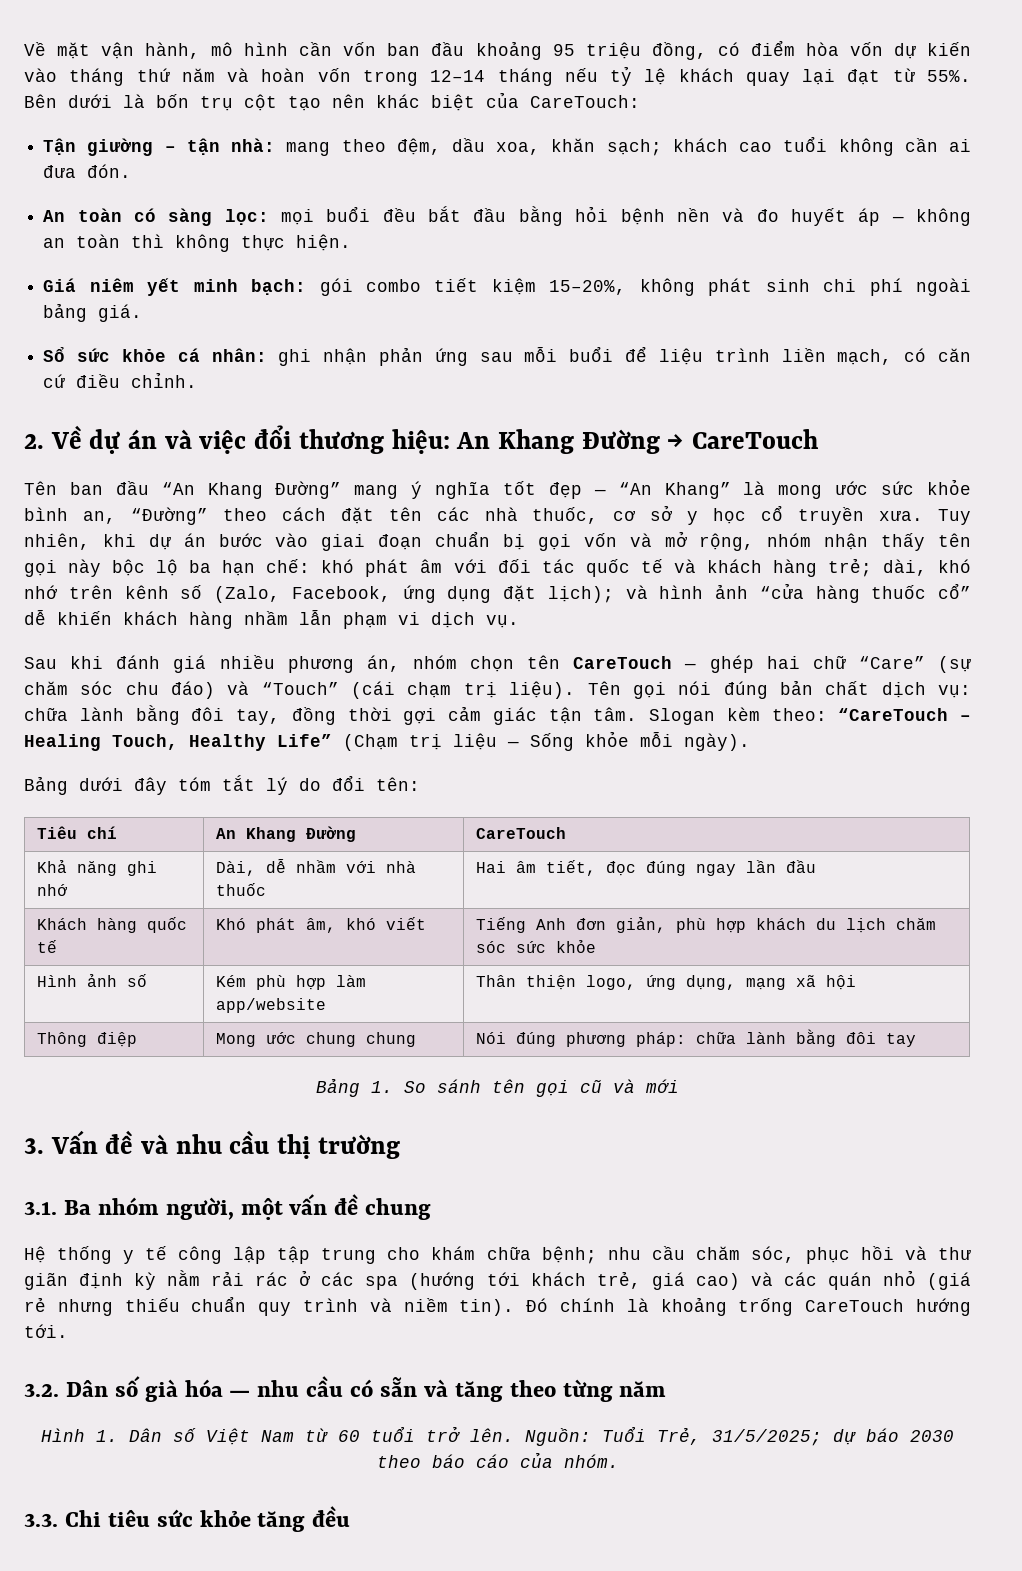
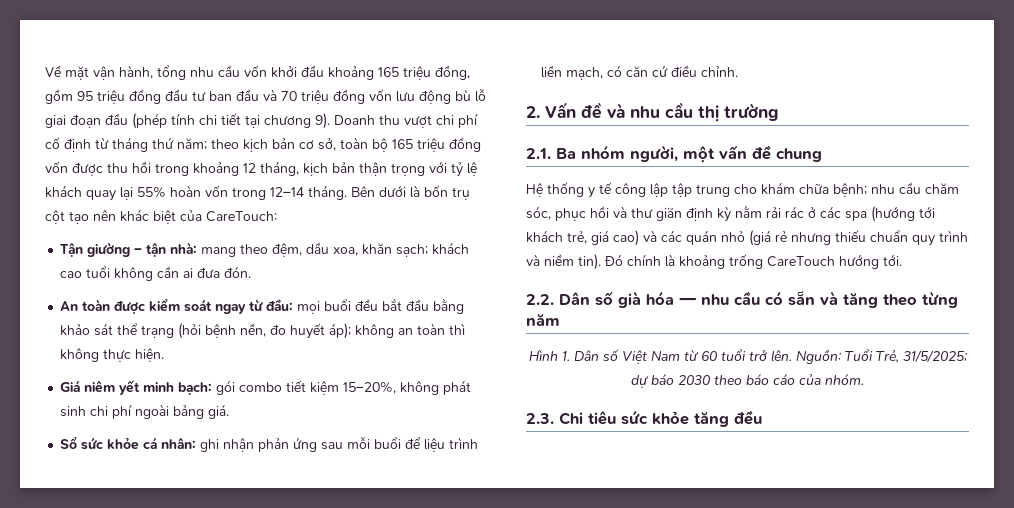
[211,40,972,60] [24,68,598,86] mô hình cần vốn ban đầu khoảng 95 triệu đồng, có điểm hòa vốn dự kiến vào tháng thứ năm và hoàn vốn trong 12–14 tháng nếu -> [157,65,470,80] [45,89,486,104] [45,113,478,129] [45,137,481,152] [45,161,447,176] tổng nhu cầu vốn khởi đầu khoảng 165 triệu đồng, gồm 95 triệu đồng đầu tư ban đầu và 70 triệu đồng vốn lưu động bù lỗ giai đoạn đầu (phép tính chi tiết tại chương 9). Doanh thu vượt chi phí cố định từ tháng thứ năm; theo kịch bản cơ sở, toàn bộ 165 triệu đồng vốn được thu hồi trong khoảng 12 tháng, kịch bản thận trọng với
[847,68,972,85] đạt từ 55%. -> [137,185,347,200] 55% hoàn vốn trong 12–14 tháng.
[133,208,269,226] có sàng lọc: -> [114,298,294,314] được kiểm soát ngay từ đầu:
[575,206,904,226] hỏi bệnh nền và đo huyết áp — -> [60,323,352,339] khảo sát thể trạng (hỏi bệnh nền, đo huyết áp);
[50,425,820,454] [24,479,972,499] [24,505,972,525] [24,531,972,551] [24,558,971,577] [24,583,971,603] [24,609,519,629] [24,655,971,673] [24,680,972,699] [24,705,971,725] [24,731,750,751] [24,775,420,795] [37,826,118,839] [216,826,357,842] [476,827,567,839] [37,860,158,876] [37,884,69,896] [216,859,417,876] [216,883,267,896] [476,860,817,876] [37,917,188,933] [37,940,58,953] [216,917,427,933] [476,917,937,933] [476,940,597,953] [37,974,148,987] [216,975,367,990] [216,998,327,1013] [476,975,857,990] [37,1032,138,1047] [216,1032,417,1047] [476,1029,917,1047] [316,1078,679,1097] [24,1138,44,1154] Về dự án và việc đổi thương hiệu: An Khang Đường → CareTouch // Tên ban đầu “An Khang Đường” mang ý nghĩa tốt đẹp — “An Khang” là mong ước sức khỏe bình an, “Đường” theo cách đặt tên các nhà thuốc, cơ sở y học cổ truyền xưa. Tuy nhiên, khi dự án bước vào giai đoạn chuẩn bị gọi vốn và mở rộng, nhóm nhận thấy tên gọi này bộc lộ ba hạn chế: khó phát âm với đối tác quốc tế và khách hàng trẻ; dài, khó nhớ trên kênh số (Zalo, Facebook, ứng dụng đặt lịch); và hình ảnh “cửa hàng thuốc cổ” dễ khiến khách hàng nhầm lẫn phạm vi dịch vụ. // Sau khi đánh giá nhiều phương án, nhóm chọn tên CareTouch — ghép hai chữ “Care” (sự chăm sóc chu đáo) và “Touch” (cái chạm trị liệu). Tên gọi nói đúng bản chất dịch vụ: chữa lành bằng đôi tay, đồng thời gợi cảm giác tận tâm. Slogan kèm theo: “CareTouch – Healing Touch, Healthy Life” (Chạm trị liệu — Sống khỏe mỗi ngày). // Bảng dưới đây tóm tắt lý do đổi tên: // Tiêu chí | An Khang Đường | CareTouch // Khả năng ghi nhớ | Dài, dễ nhầm với nhà thuốc | Hai âm tiết, đọc đúng ngay lần đầu // Khách hàng quốc tế | Khó phát âm, khó viết | Tiếng Anh đơn giản, phù hợp khách du lịch chăm sóc sức khỏe // Hình ảnh số | Kém phù hợp làm app/website | Thân thiện logo, ứng dụng, mạng xã hội // Thông điệp | Mong ước chung chung | Nói đúng phương pháp: chữa lành bằng đôi tay // Bảng 1. So sánh tên gọi cũ và mới // 3. -> (540, 112) none
[24,1201,57,1215] 3.1. -> [526,148,551,159] 2.1.
[24,1383,59,1397] 3.2. -> [526,294,554,305] 2.2.
[24,1513,58,1527] 3.3. -> [526,413,554,424] 2.3.

